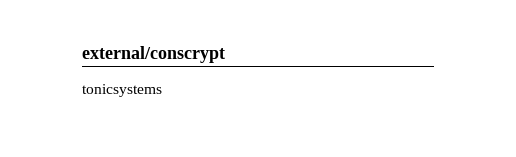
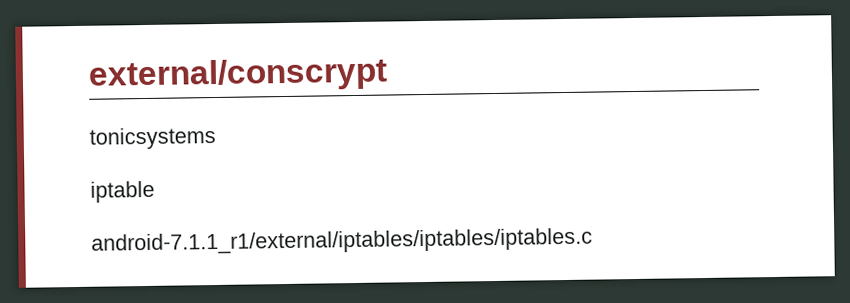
(162, 90) none -> [90,180,155,203] [91,227,593,256] // iptable // android-7.1.1_r1/external/iptables/iptables/iptables.c

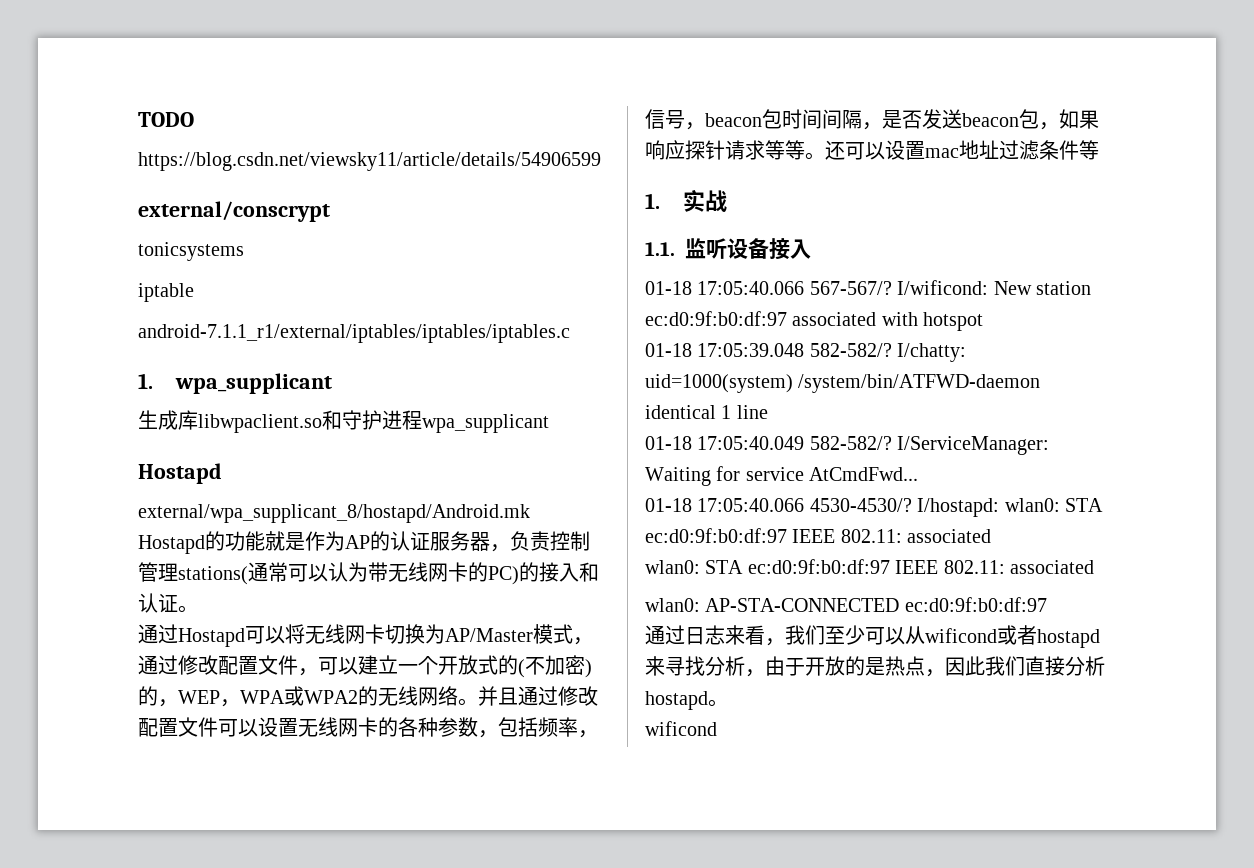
(88, 75) none -> [138,112,194,127] [138,152,601,171] TODO // https://blog.csdn.net/viewsky11/article/details/54906599 //
(593, 241) none -> [138,373,333,394] [138,410,549,433] [138,463,222,484] [138,504,530,523] [138,531,590,554] [138,562,599,585] [138,593,198,613] [138,624,593,647] [138,655,592,678] [138,686,598,707] [138,717,598,738] [645,109,1099,130] [645,140,1099,160] [645,189,728,213] [645,238,811,260] [645,280,1091,295] [645,311,984,331] [645,343,967,362] [645,374,1041,393] [645,405,768,419] [645,436,1050,455] [645,466,919,486] [645,498,1103,517] [645,528,992,543] [645,559,1094,574] [645,597,1047,612] [645,625,1100,648] [645,656,1105,677] [645,691,728,710] [645,721,717,736] // 1. wpa_supplicant // 生成库libwpaclient.so和守护进程wpa_supplicant // Hostapd // external/wpa_supplicant_8/hostapd/Android.mk // Hostapd的功能就是作为AP的认证服务器，负责控制管理stations(通常可以认为带无线网卡的PC)的接入和认证。 // 通过Hostapd可以将无线网卡切换为AP/Master模式，通过修改配置文件，可以建立一个开放式的(不加密)的，WEP，WPA或WPA2的无线网络。并且通过修改配置文件可以设置无线网卡的各种参数，包括频率，信号，beacon包时间间隔，是否发送beacon包，如果响应探针请求等等。还可以设置mac地址过滤条件等 // 1.实战 // 1.1.监听设备接入 // 01-18 17:05:40.066 567-567/? I/wificond: New station ec:d0:9f:b0:df:97 associated with hotspot // 01-18 17:05:39.048 582-582/? I/chatty: uid=1000(system) /system/bin/ATFWD-daemon identical 1 line // 01-18 17:05:40.049 582-582/? I/ServiceManager: Waiting for service AtCmdFwd... // 01-18 17:05:40.066 4530-4530/? I/hostapd: wlan0: STA ec:d0:9f:b0:df:97 IEEE 802.11: associated // wlan0: STA ec:d0:9f:b0:df:97 IEEE 802.11: associated // wlan0: AP-STA-CONNECTED ec:d0:9f:b0:df:97 // 通过日志来看，我们至少可以从wificond或者hostapd来寻找分析，由于开放的是热点，因此我们直接分析hostapd。 // wificond

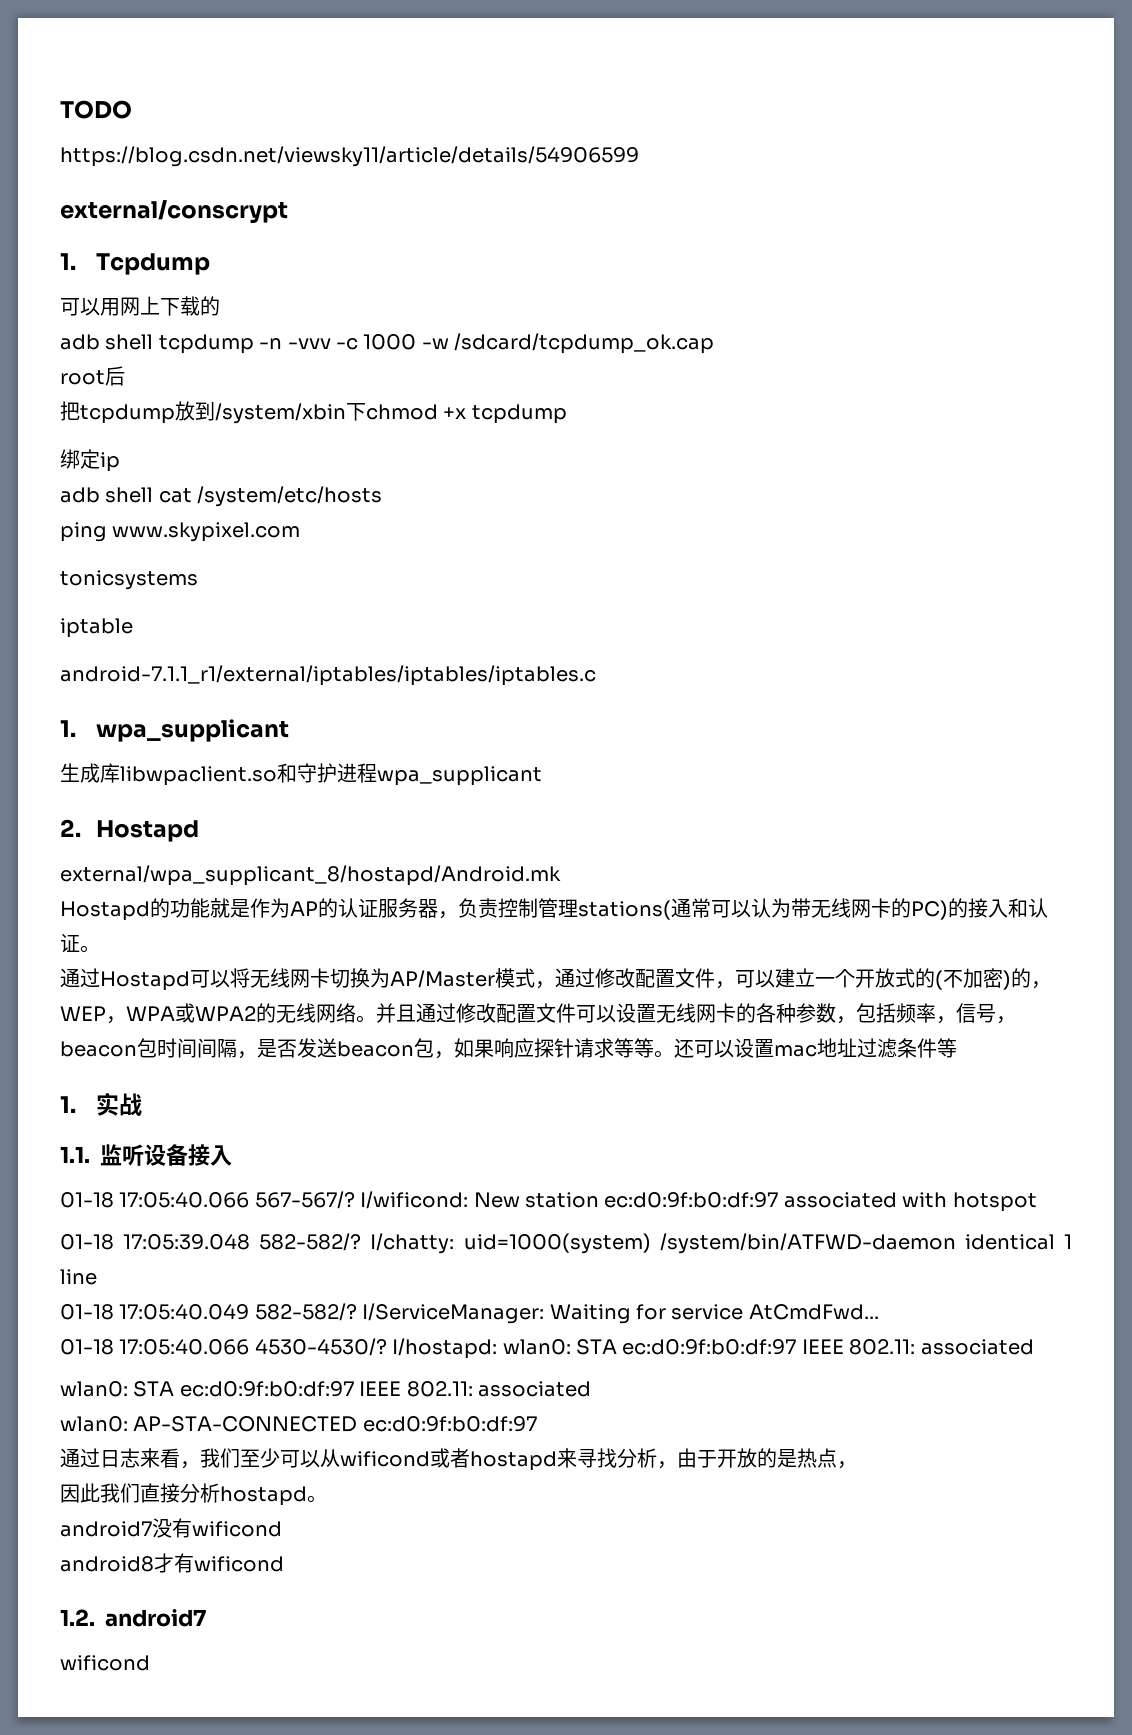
(330, 211) none -> [60,253,210,275] [60,296,220,316] [60,333,715,354] [60,366,125,386] [60,401,567,424] [60,449,120,472] [60,486,383,507] [60,522,301,542] // 1. Tcpdump // 可以用网上下载的 // adb shell tcpdump -n -vvv -c 1000 -w /sdcard/tcpdump_ok.cap // root后 // 把tcpdump放到/system/xbin下chmod +x tcpdump // 绑定ip // adb shell cat /system/etc/hosts // ping www.skypixel.com
(549, 423) none -> [60,819,81,837] 2.
(945, 673) none -> (857, 1465) //
[645,721,717,736] wificond -> [60,1518,282,1538] [60,1553,284,1573] [60,1609,206,1627] [60,1655,150,1671] android7没有wificond // android8才有wificond // 1.2. android7 // wificond

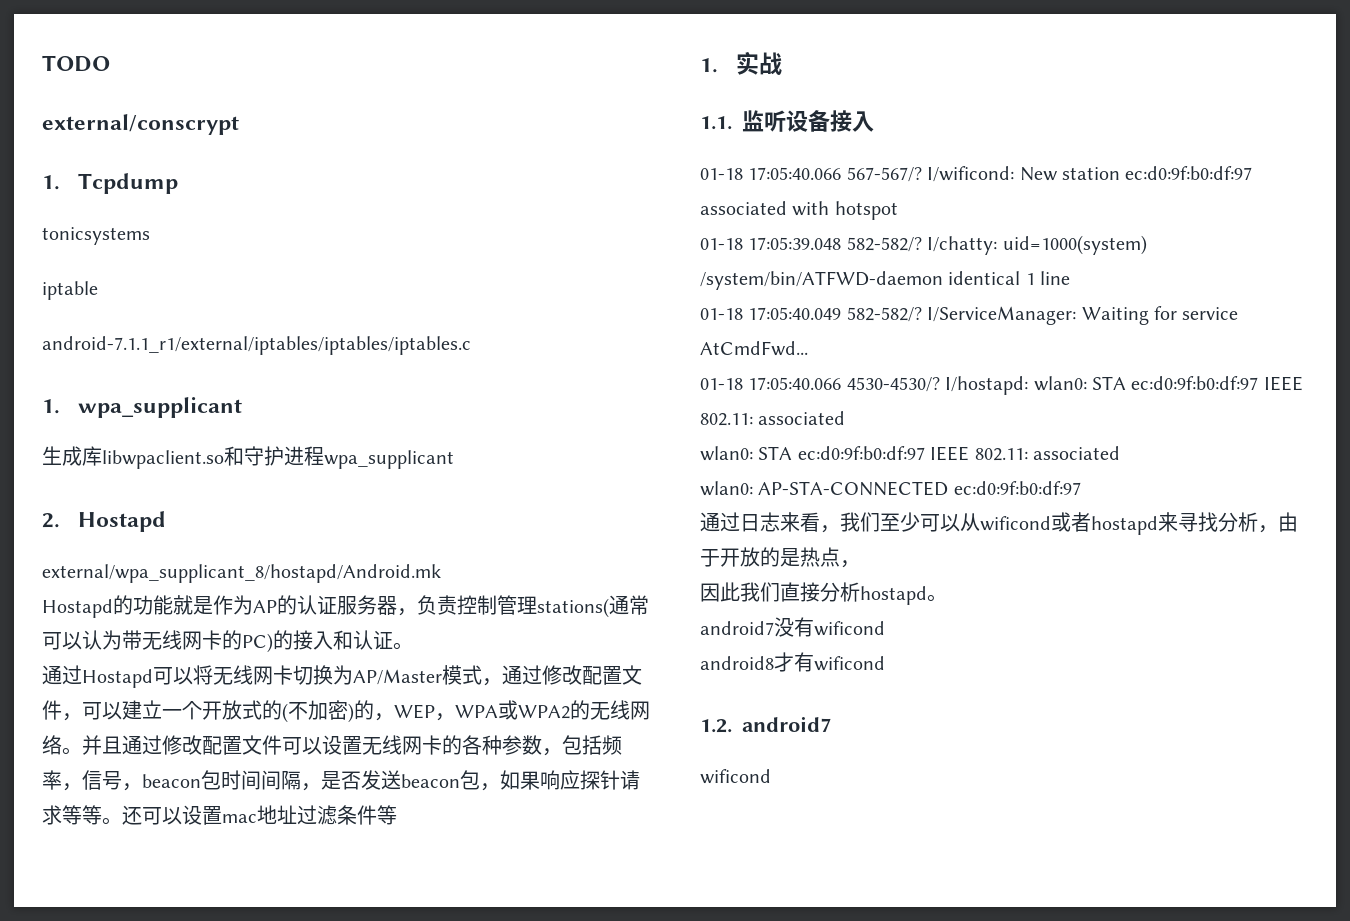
[60,146,639,167] // https://blog.csdn.net/viewsky11/article/details/54906599 -> (110, 63) none
[60,296,220,316] [60,333,715,354] [60,366,125,386] [60,401,567,424] [60,449,120,472] [60,486,383,507] [60,522,301,542] // 可以用网上下载的 // adb shell tcpdump -n -vvv -c 1000 -w /sdcard/tcpdump_ok.cap // root后 // 把tcpdump放到/system/xbin下chmod +x tcpdump // 绑定ip // adb shell cat /system/etc/hosts // ping www.skypixel.com -> (179, 183) none

